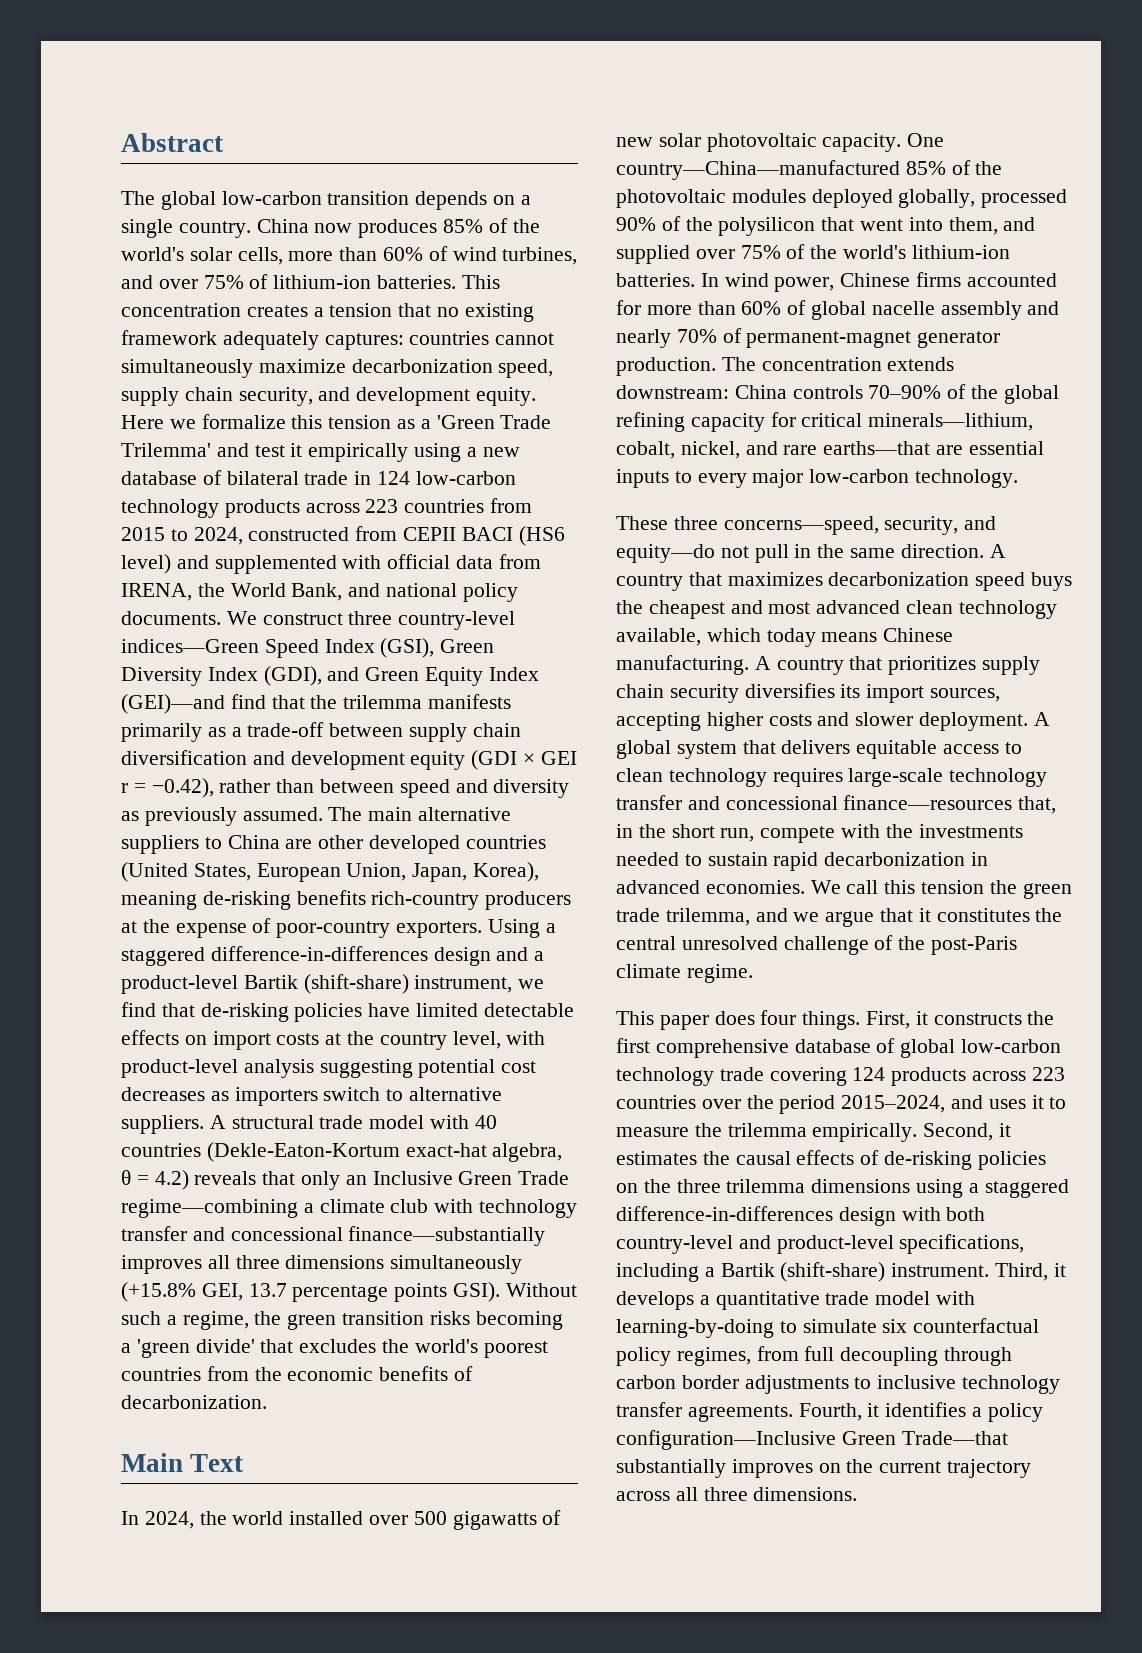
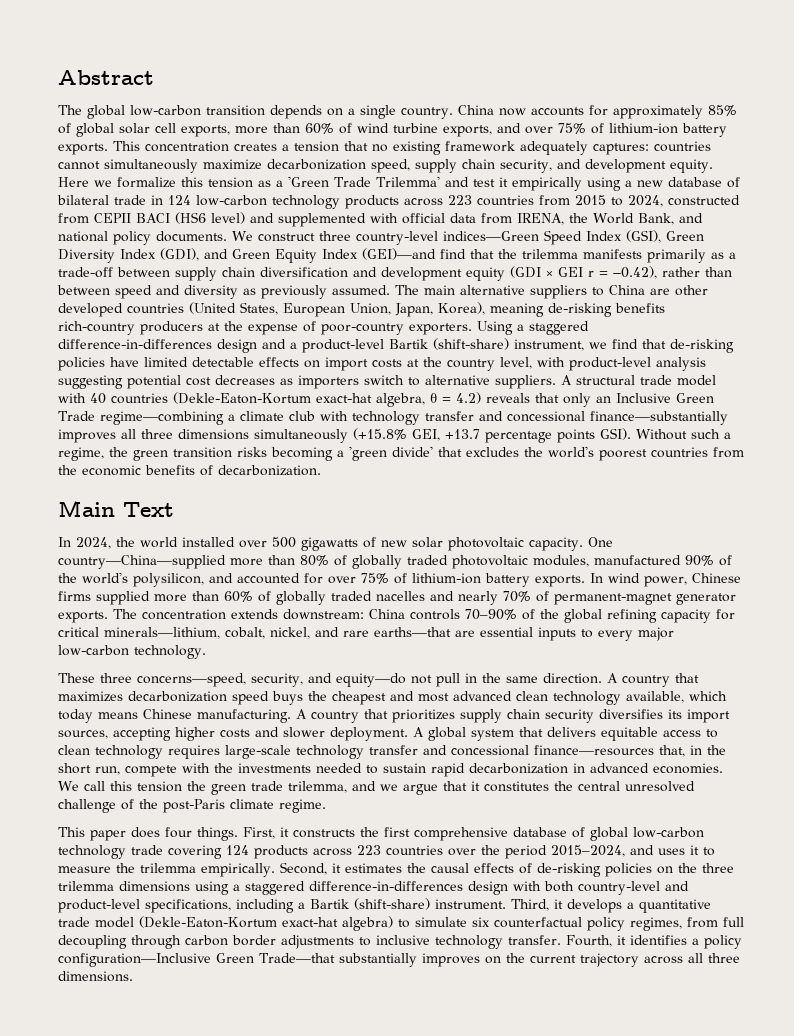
[358,218,540,238] [121,247,283,265] produces 85% of the world's solar cells, -> [530,105,737,119] [58,123,230,137] accounts for approximately 85% of global solar cell exports,
[502,247,578,265] turbines, -> [393,123,492,137] turbine exports,
[377,275,457,289] batteries. -> [682,123,727,137] [58,143,108,155] battery exports.
[248,1283,287,1297] 13.7 -> [445,429,480,439] +13.7
[616,160,1003,180] [616,189,1068,208] [616,216,1036,236] [616,244,1010,264] [616,273,695,287] country—China—manufactured 85% of the photovoltaic modules deployed globally, processed 90% of the polysilicon that went into them, and supplied over 75% of the world's lithium-ion batteries. -> [58,555,732,569] [58,572,585,587] country—China—supplied more than 80% of globally traded photovoltaic modules, manufactured 90% of the world's polysilicon, and accounted for over 75% of lithium-ion battery exports.
[966,273,1057,287] [616,300,1022,320] accounted for more than 60% of global nacelle assembly -> [96,591,425,605] supplied more than 60% of globally traded nacelles
[616,357,716,376] production. -> [58,611,108,623] exports.
[936,1291,976,1305] [616,1319,774,1338] with learning-by-doing -> [139,916,393,931] (Dekle-Eaton-Kortum exact-hat algebra)
[616,1402,793,1422] transfer agreements. -> [508,935,561,945] transfer.

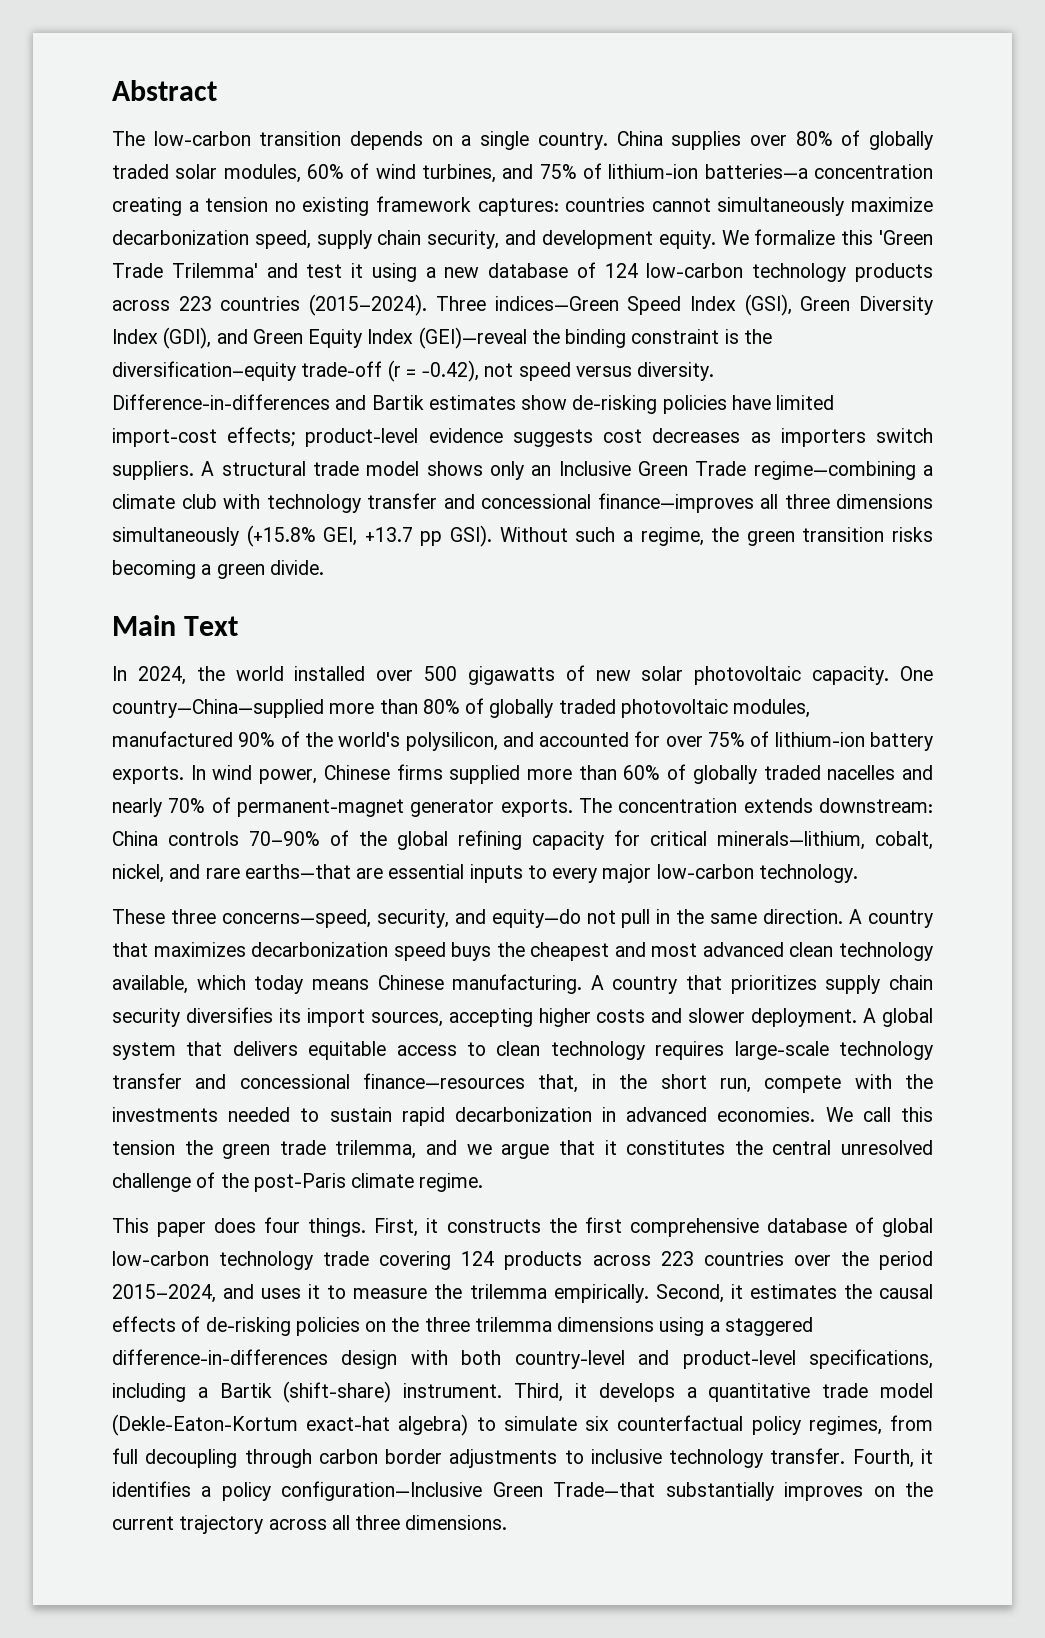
[87,105,125,119] global -> (145, 138) none
[498,105,737,119] [58,123,727,137] [58,141,277,155] now accounts for approximately 85% of global solar cell exports, more than 60% of wind turbine exports, and over 75% of lithium-ion battery exports. This concentration creates -> [671,130,934,150] [112,163,933,183] [112,197,182,216] supplies over 80% of globally traded solar modules, 60% of wind turbines, and 75% of lithium-ion batteries—a concentration creating
[344,141,368,151] that -> (269, 204) none
[520,141,588,155] adequately -> (471, 204) none
[58,177,283,188] Here we formalize this tension as a -> [721,229,874,245] We formalize this
[511,177,582,191] empirically -> (364, 270) none
[57,195,163,205] bilateral trade in -> (596, 270) none
[539,195,740,207] [58,212,703,227] [58,231,438,245] from 2015 to 2024, constructed from CEPII BACI (HS6 level) and supplemented with official data from IRENA, the World Bank, and national policy documents. We construct three country-level -> [309,294,486,316] (2015–2024). Three
[362,248,736,263] [58,266,732,281] [57,285,708,299] [58,302,665,317] [58,321,589,335] [58,338,734,353] [58,357,706,371] [58,375,181,389] (GEI)—and find that the trilemma manifests primarily as a trade-off between supply chain diversification and development equity (GDI × GEI r = −0.42), rather than between speed and diversity as previously assumed. The main alternative suppliers to China are other developed countries (United States, European Union, Japan, Korea), meaning de-risking benefits rich-country producers at the expense of poor-country exporters. Using a staggered difference-in-differences design and a product-level Bartik (shift-share) instrument, we find that de-risking policies have limited detectable effects on import costs at the country level, with product-level analysis suggesting potential -> [418,327,772,349] [112,360,715,382] [112,394,835,414] [112,427,593,447] (GEI)—reveal the binding constraint is the diversification–equity trade-off (r = −0.42), not speed versus diversity. Difference-in-differences and Bartik estimates show de-risking policies have limited import-cost effects; product-level evidence suggests
[408,375,490,386] to alternative -> (933, 435) none
[58,392,559,407] with 40 countries (Dekle-Eaton-Kortum exact-hat algebra, θ = 4.2) reveals that -> [426,461,483,476] shows
[589,411,728,425] [58,429,116,443] finance—substantially improves -> [597,493,754,513] finance—improves
[485,429,595,443] percentage points -> [420,531,443,546] pp
[349,446,744,461] [58,465,321,476] 'green divide' that excludes the world's poorest countries from the economic benefits of decarbonization. -> [216,560,324,579] green divide.

